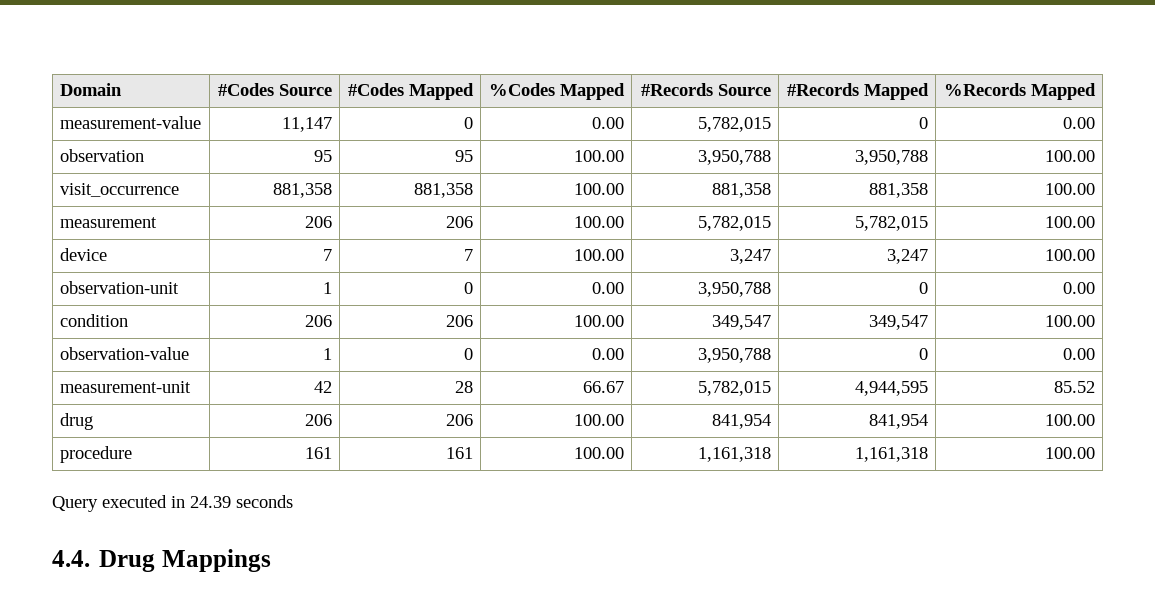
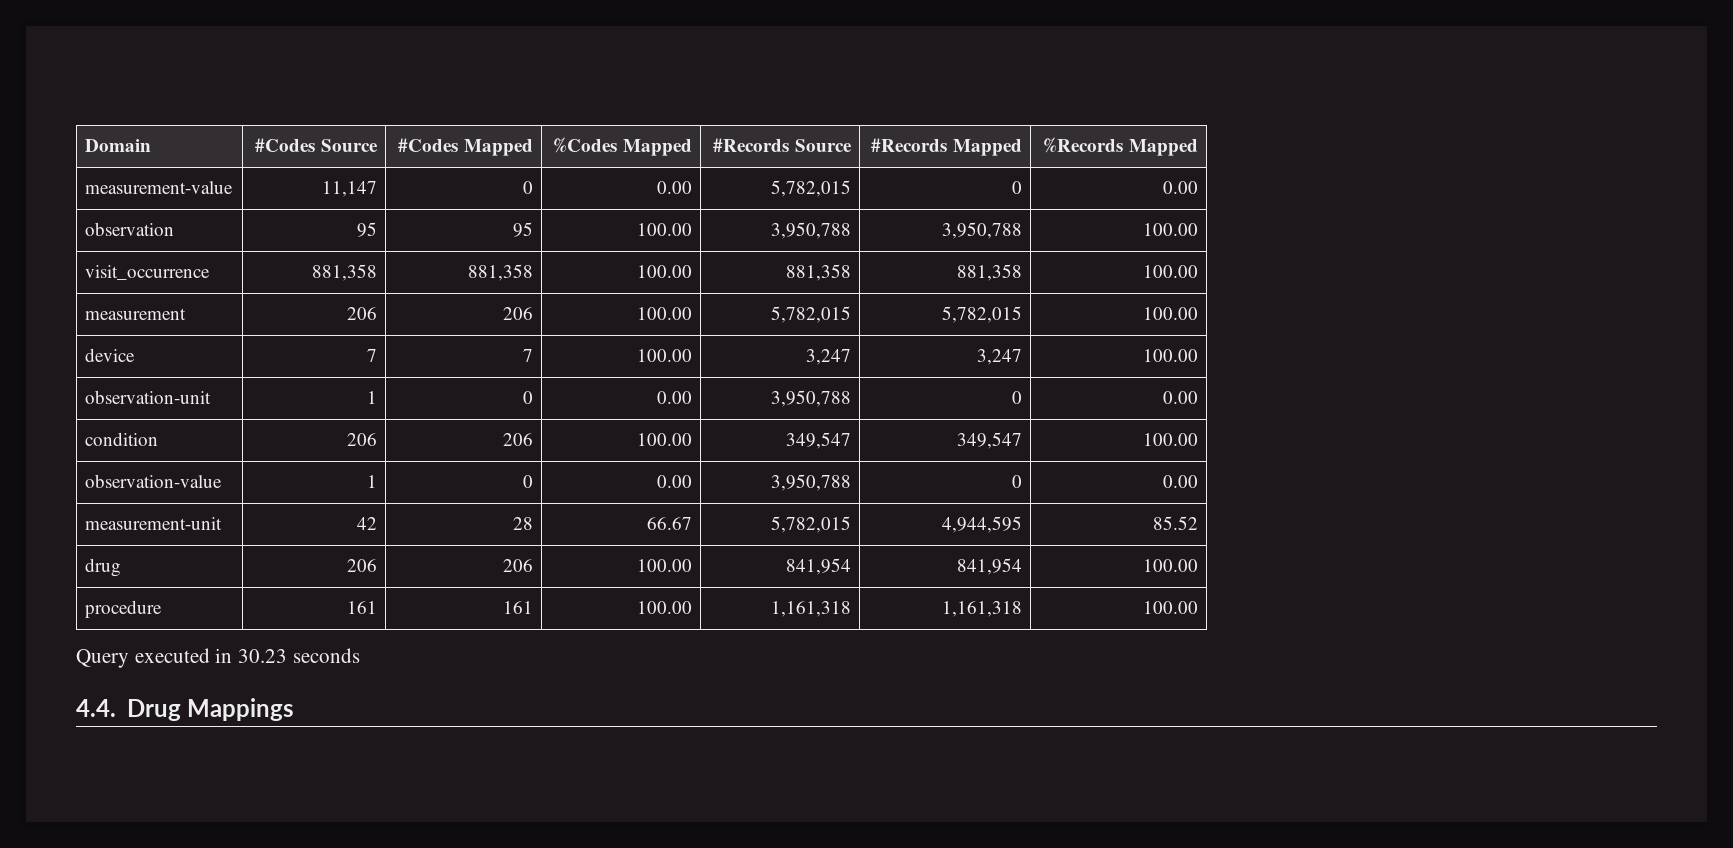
[190,496,231,508] 24.39 -> [238,649,288,663] 30.23

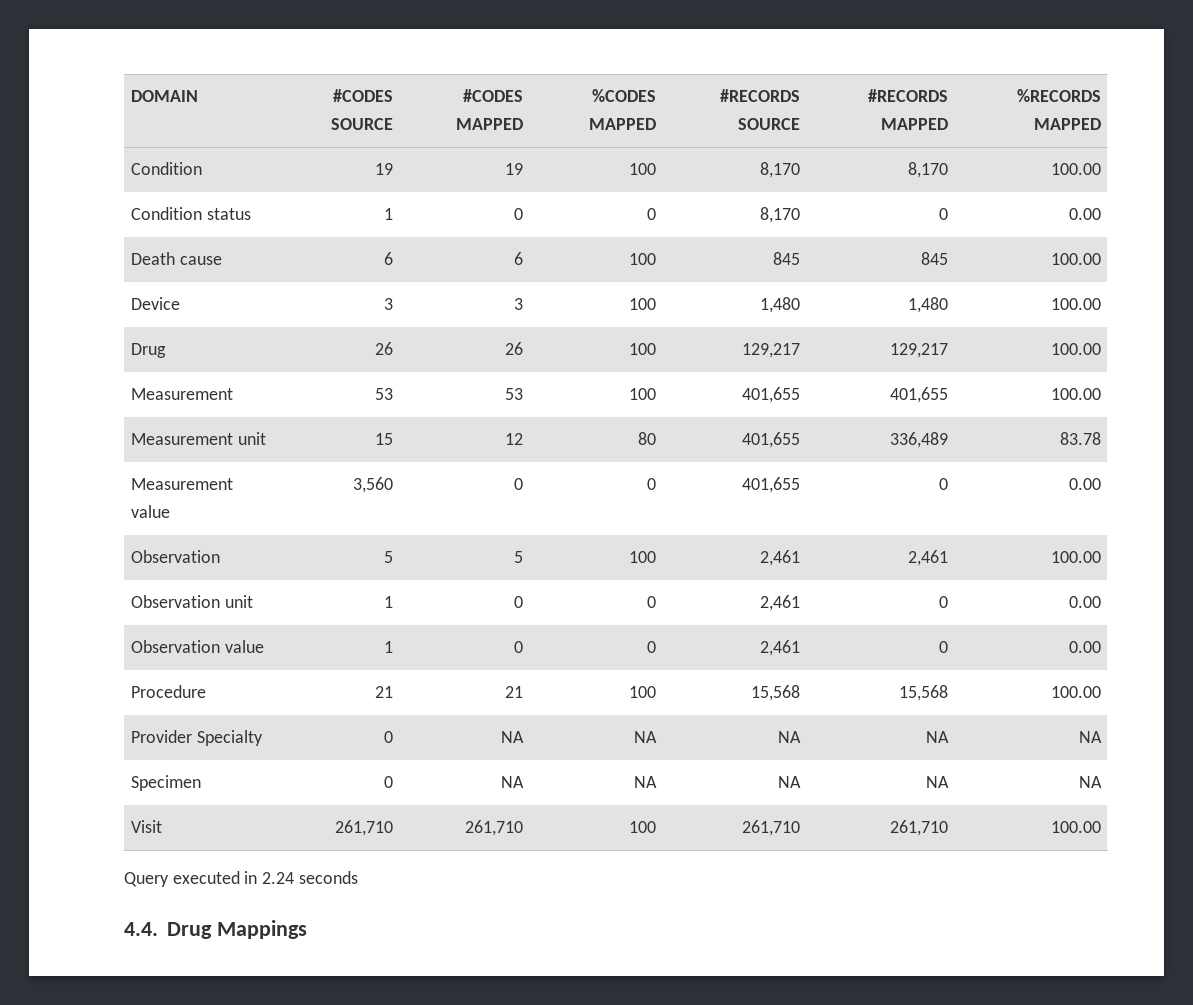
[85,139,152,152] [255,138,378,152] [398,138,533,156] [553,137,692,156] [713,138,852,152] [871,138,1022,156] [1043,137,1198,156] [85,181,234,194] [321,181,377,197] [522,181,533,194] [656,181,692,194] [770,180,851,197] [1011,181,1022,194] [1162,181,1198,194] [85,222,175,236] [356,222,377,237] [512,222,533,237] [636,223,692,236] [770,222,851,239] [941,222,1022,239] [1142,223,1198,236] [85,265,211,280] [311,264,377,281] [467,264,533,281] [636,265,692,278] [785,264,851,281] [956,264,1022,281] [1142,265,1198,278] [85,308,187,320] [346,307,377,320] [502,307,533,320] [636,307,692,320] [770,306,851,323] [941,306,1022,323] [1142,307,1198,320] [85,348,136,362] [366,349,377,362] [522,349,533,362] [636,349,692,362] [805,349,851,365] [976,349,1022,365] [1142,349,1198,362] [85,390,212,404] [366,391,377,404] [522,391,533,404] [656,391,692,404] [770,390,851,407] [1011,391,1022,404] [1162,391,1198,404] [85,432,159,446] [346,433,377,446] [502,433,533,446] [636,433,692,446] [785,432,851,449] [956,432,1022,449] [1142,433,1198,446] [85,474,223,488] [366,475,377,488] [522,475,533,488] [656,475,692,488] [770,474,851,491] [1011,475,1022,488] [1162,475,1198,488] [85,517,223,530] [356,517,377,530] [512,517,533,530] [646,517,692,530] [770,516,851,533] [941,516,1022,533] [1152,516,1198,530] [85,558,122,577] [346,559,377,572] [502,559,533,572] [636,559,692,572] [785,558,851,575] [956,558,1022,575] [1142,559,1198,572] [85,600,163,618] [346,601,377,614] [502,601,533,614] [636,601,692,614] [770,601,851,617] [941,601,1022,617] Domain | #Codes Source | #Codes Mapped | %Codes Mapped | #Records Source | #Records Mapped | %Records Mapped // measurement-value | 11,147 | 0 | 0.00 | 5,782,015 | 0 | 0.00 // observation | 95 | 95 | 100.00 | 3,950,788 | 3,950,788 | 100.00 // visit_occurrence | 881,358 | 881,358 | 100.00 | 881,358 | 881,358 | 100.00 // measurement | 206 | 206 | 100.00 | 5,782,015 | 5,782,015 | 100.00 // device | 7 | 7 | 100.00 | 3,247 | 3,247 | 100.00 // observation-unit | 1 | 0 | 0.00 | 3,950,788 | 0 | 0.00 // condition | 206 | 206 | 100.00 | 349,547 | 349,547 | 100.00 // observation-value | 1 | 0 | 0.00 | 3,950,788 | 0 | 0.00 // measurement-unit | 42 | 28 | 66.67 | 5,782,015 | 4,944,595 | 85.52 // drug | 206 | 206 | 100.00 | 841,954 | 841,954 | 100.00 // procedure | 161 | 161 | 100.00 | 1,161,318 | 1,161,318 -> [131,90,199,102] [332,89,393,102] [330,118,393,130] [462,89,523,102] [455,118,523,130] [591,89,656,102] [588,118,656,130] [719,89,800,102] [737,118,800,130] [867,89,948,102] [880,118,948,130] [1016,89,1101,102] [1033,118,1101,130] [131,162,203,175] [374,163,393,175] [504,163,523,175] [628,163,656,175] [759,162,800,178] [907,162,948,178] [1050,163,1101,175] [131,207,251,220] [383,208,393,220] [513,208,523,220] [646,208,656,220] [759,207,800,223] [938,208,948,220] [1068,208,1101,220] [131,252,222,265] [383,252,393,265] [513,252,523,265] [628,253,656,265] [772,252,800,265] [920,252,948,265] [1050,253,1101,265] [131,297,181,310] [383,298,393,310] [513,298,523,310] [628,298,656,310] [759,297,800,313] [907,297,948,313] [1050,298,1101,310] [131,343,167,358] [374,342,393,355] [504,342,523,355] [628,343,656,355] [741,343,800,358] [889,343,948,358] [1050,343,1101,355] [131,388,234,400] [374,388,393,400] [504,388,523,400] [628,388,656,400] [741,387,800,403] [889,387,948,403] [1050,388,1101,400] [131,432,266,445] [374,433,393,445] [504,433,523,445] [637,432,656,445] [741,432,800,448] [889,432,948,448] [1059,432,1101,445] [131,478,234,490] [131,505,171,518] [352,477,393,493] [513,478,523,490] [646,478,656,490] [741,477,800,493] [938,478,948,490] [1068,478,1101,490] [131,550,221,563] [383,551,393,563] [513,551,523,563] [628,551,656,563] [759,550,800,566] [907,550,948,566] [1050,551,1101,563] [131,595,253,608] [383,596,393,608] [513,596,523,608] [646,596,656,608] [759,595,800,611] [938,596,948,608] [1068,596,1101,608] [131,640,264,653] [383,641,393,653] [513,641,523,653] [646,641,656,653] [759,640,800,656] [938,641,948,653] [1068,641,1101,653] [131,685,207,698] [374,686,393,698] [504,686,523,698] [628,686,656,698] [750,685,800,701] [898,685,948,701] [1050,686,1101,698] [131,730,263,746] [383,731,393,743] [500,731,524,743] [633,731,657,743] [777,731,801,743] [925,731,949,743] [1078,731,1102,743] [131,775,202,791] [383,776,393,788] [500,776,524,788] [633,776,657,788] [777,776,801,788] [925,776,949,788] [1078,776,1102,788] [131,820,163,833] [334,820,393,836] [464,820,523,836] [628,821,656,833] [741,820,800,836] [889,820,948,836] DOMAIN | #CODES SOURCE | #CODES MAPPED | %CODES MAPPED | #RECORDS SOURCE | #RECORDS MAPPED | %RECORDS MAPPED // Condition | 19 | 19 | 100 | 8,170 | 8,170 | 100.00 // Condition status | 1 | 0 | 0 | 8,170 | 0 | 0.00 // Death cause | 6 | 6 | 100 | 845 | 845 | 100.00 // Device | 3 | 3 | 100 | 1,480 | 1,480 | 100.00 // Drug | 26 | 26 | 100 | 129,217 | 129,217 | 100.00 // Measurement | 53 | 53 | 100 | 401,655 | 401,655 | 100.00 // Measurement unit | 15 | 12 | 80 | 401,655 | 336,489 | 83.78 // Measurement value | 3,560 | 0 | 0 | 401,655 | 0 | 0.00 // Observation | 5 | 5 | 100 | 2,461 | 2,461 | 100.00 // Observation unit | 1 | 0 | 0 | 2,461 | 0 | 0.00 // Observation value | 1 | 0 | 0 | 2,461 | 0 | 0.00 // Procedure | 21 | 21 | 100 | 15,568 | 15,568 | 100.00 // Provider Specialty | 0 | NA | NA | NA | NA | NA // Specimen | 0 | NA | NA | NA | NA | NA // Visit | 261,710 | 261,710 | 100 | 261,710 | 261,710
[238,649,288,663] 30.23 -> [262,872,295,884] 2.24

